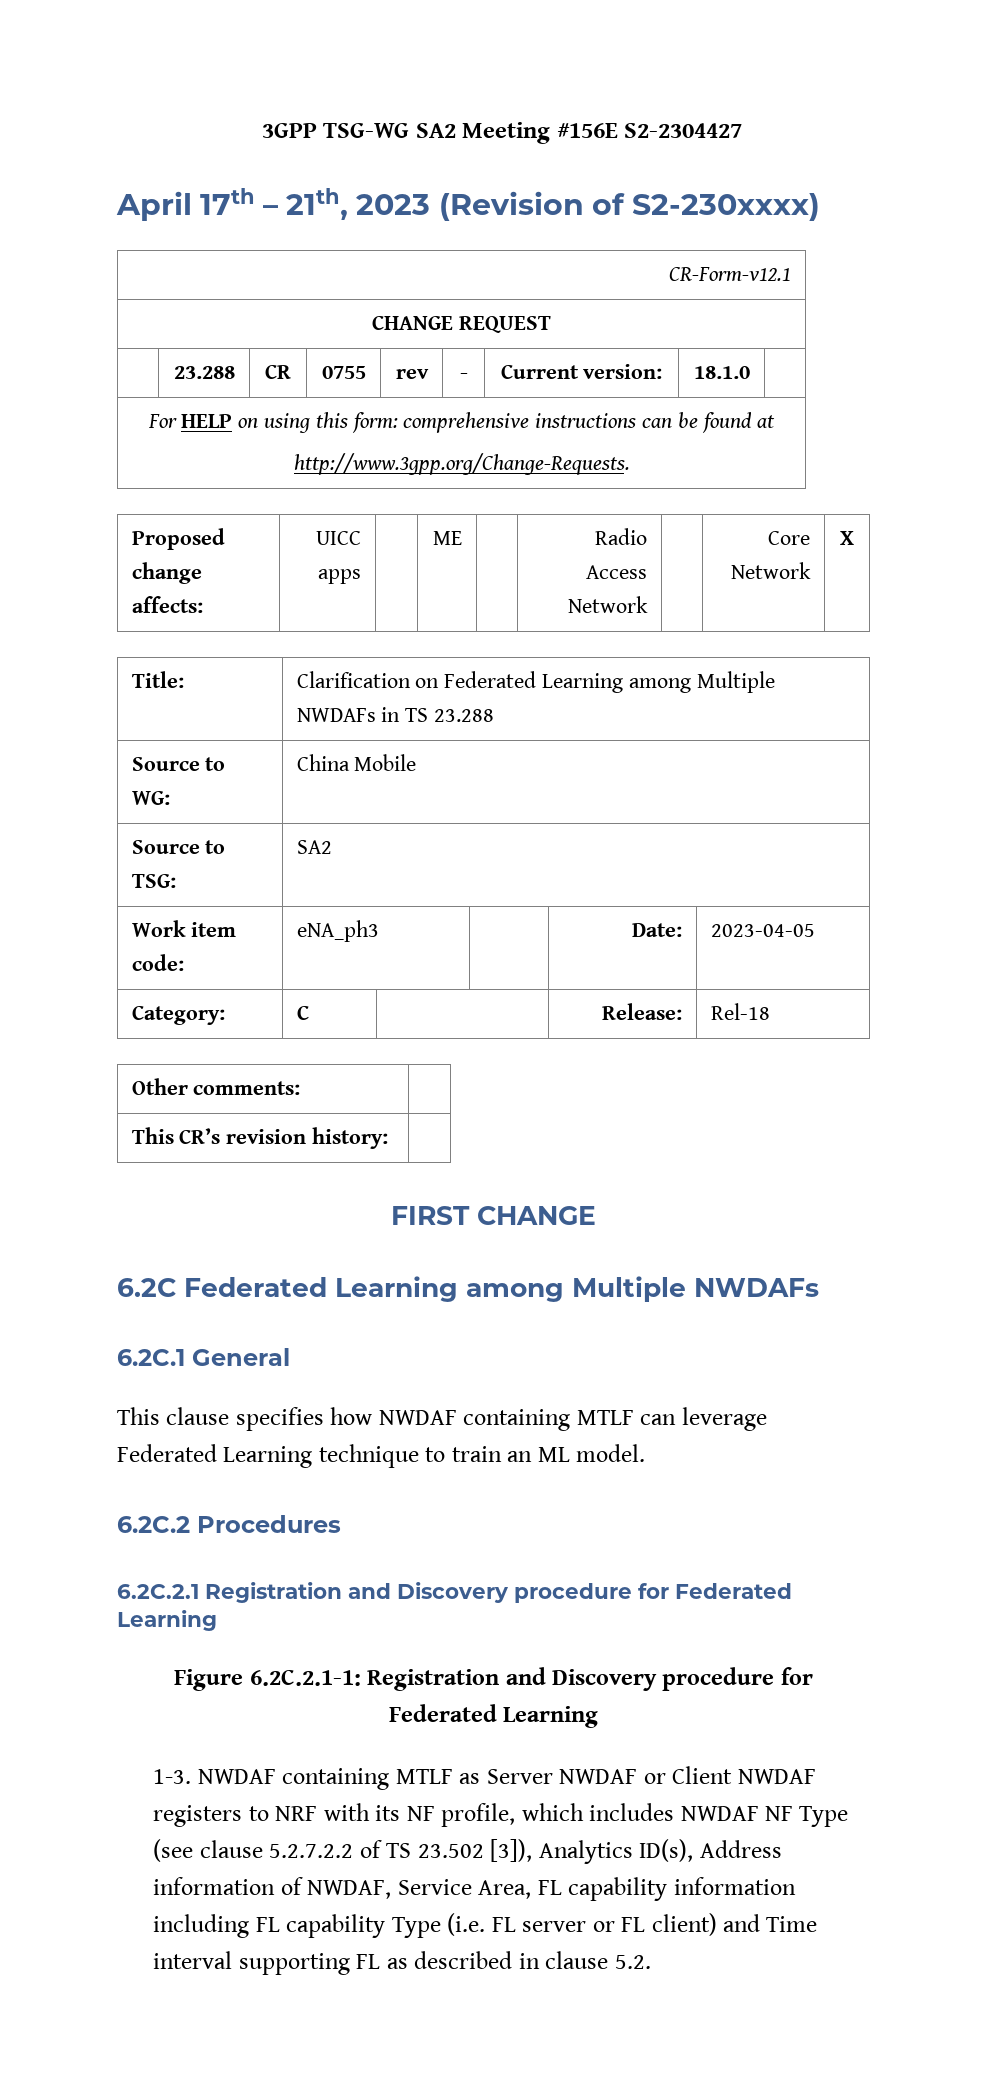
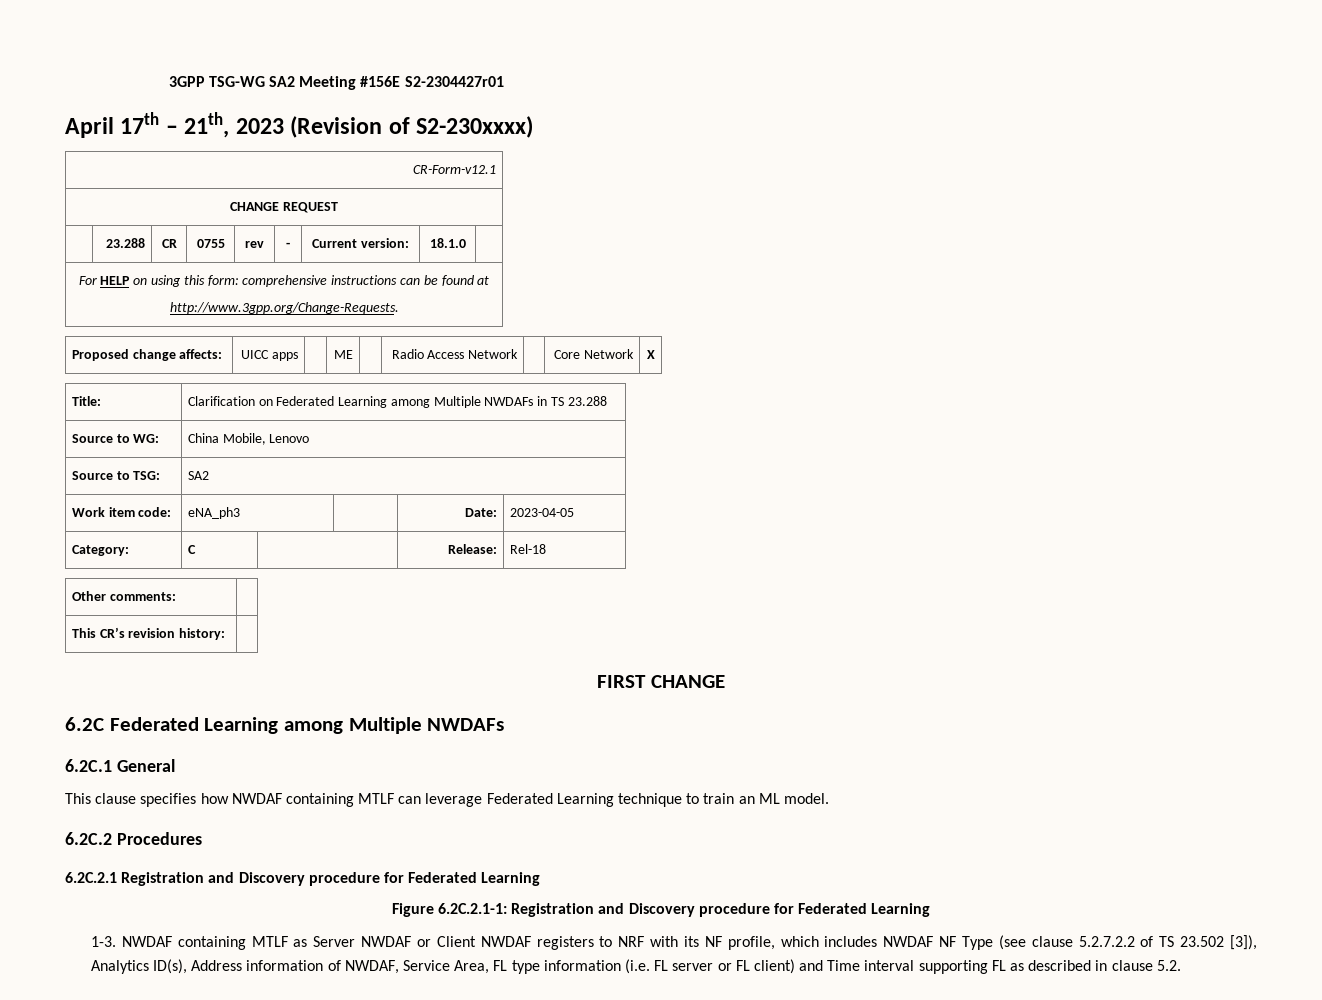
[624,123,743,138] S2-2304427 -> [404,76,504,87] S2-2304427r01
[354,754,417,771] Mobile -> [222,433,310,445] Mobile, Lenovo
[568,1877,796,1901] [153,1914,441,1938] capability information including FL capability Type -> [511,960,621,974] type information

